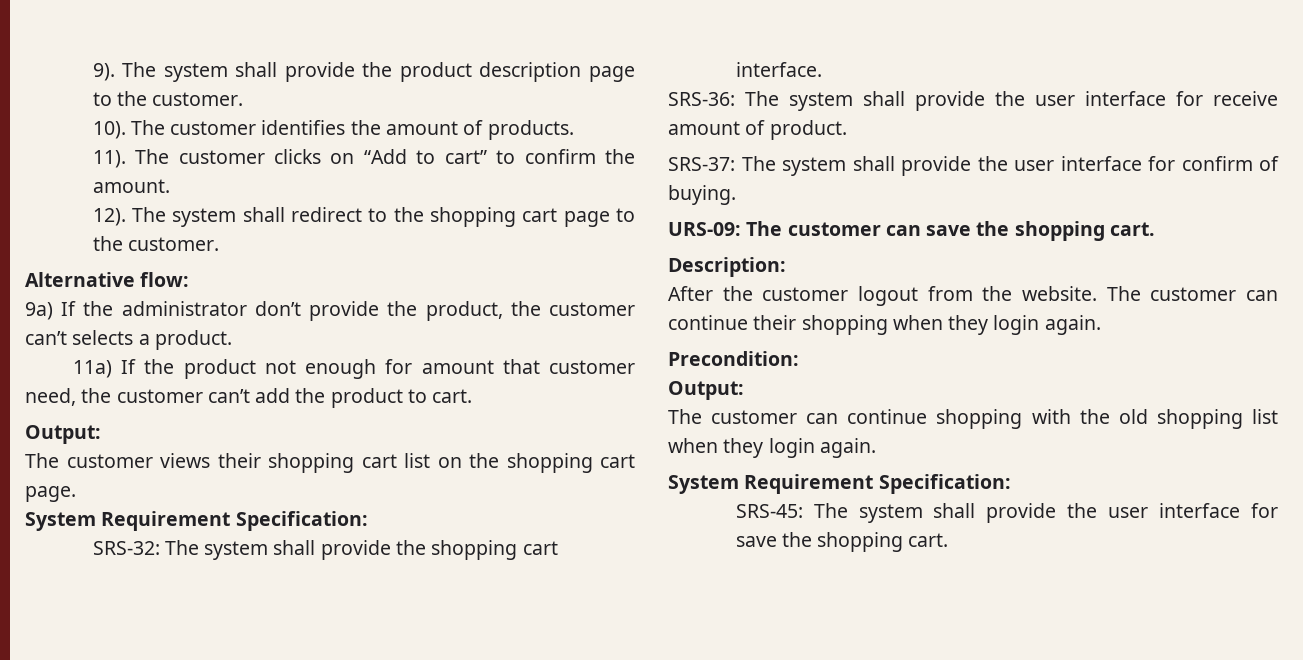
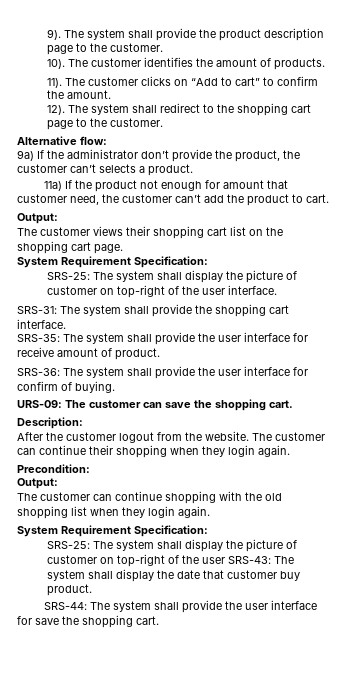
[92,541,160,555] SRS-32: -> [46,270,297,283] [46,285,277,298] [17,306,57,314] SRS-25: The system shall display the picture of customer on top-right of the user interface. // SRS-31:
[668,92,735,106] SRS-36: -> [17,334,60,342] SRS-35:
[668,157,735,171] SRS-37: -> [17,368,60,376] SRS-36:
[735,504,803,518] SRS-45: -> [46,539,297,552] [46,554,294,567] [46,569,300,582] [46,584,92,596] [44,602,88,610] SRS-25: The system shall display the picture of customer on top-right of the user SRS-43: The system shall display the date that customer buy product. // SRS-44:

